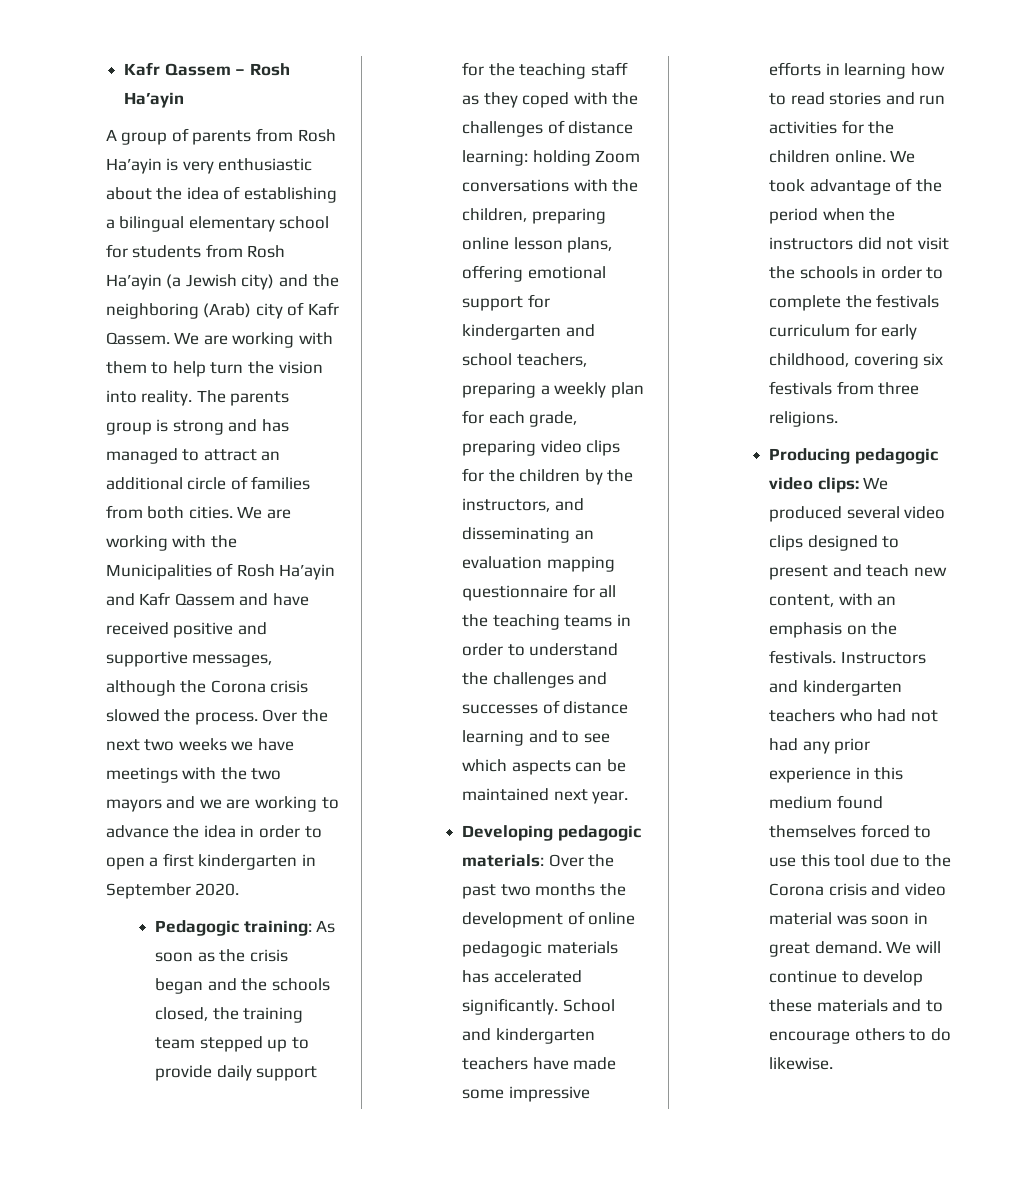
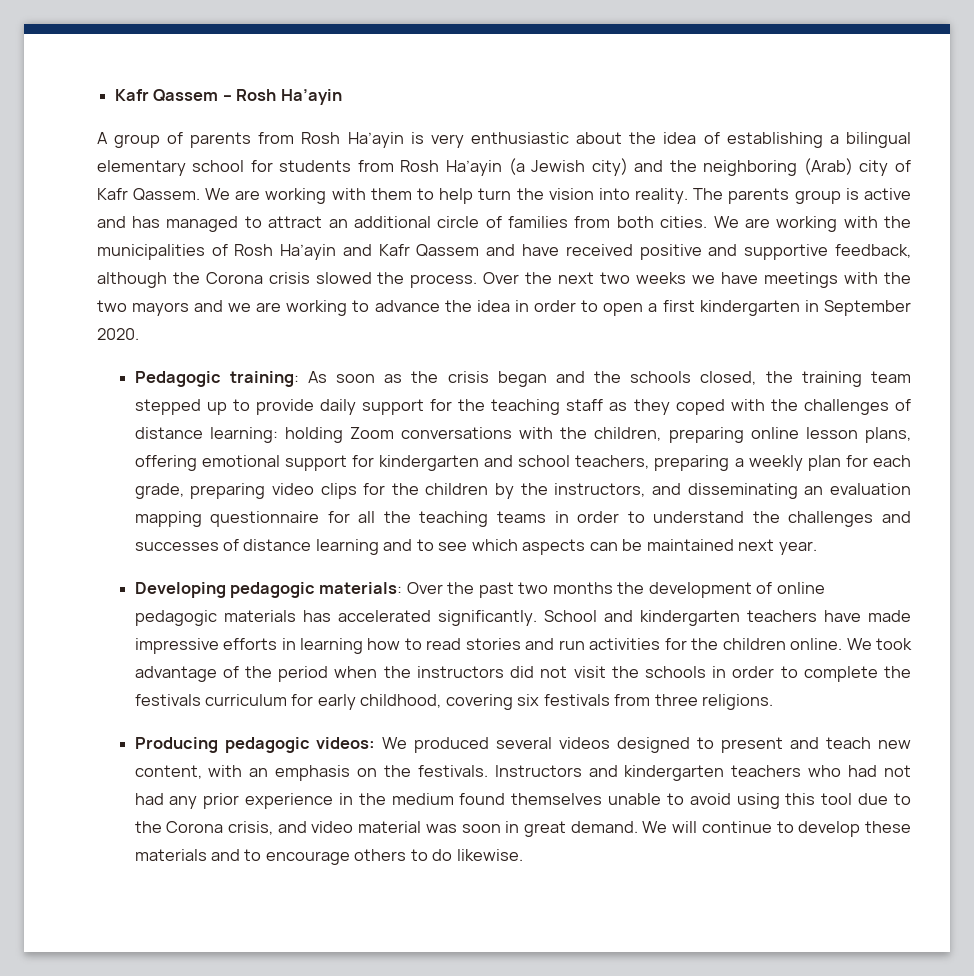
[172,420,224,435] strong -> [863,188,911,200] active
[105,564,212,580] Municipalities -> [96,244,205,260] municipalities
[192,654,273,667] messages, -> [835,244,911,258] feedback,
[461,1089,504,1099] some -> (912, 616) none
[768,477,859,493] video clips: -> [316,737,376,749] videos:
[904,506,946,519] [768,535,803,551] video clips -> [559,737,611,749] videos
[874,767,904,780] this -> [358,793,386,805] the
[860,824,932,838] [768,857,796,867] forced to use -> [608,793,780,809] unable to avoid using
[828,883,867,896] crisis -> [228,821,274,835] crisis,

